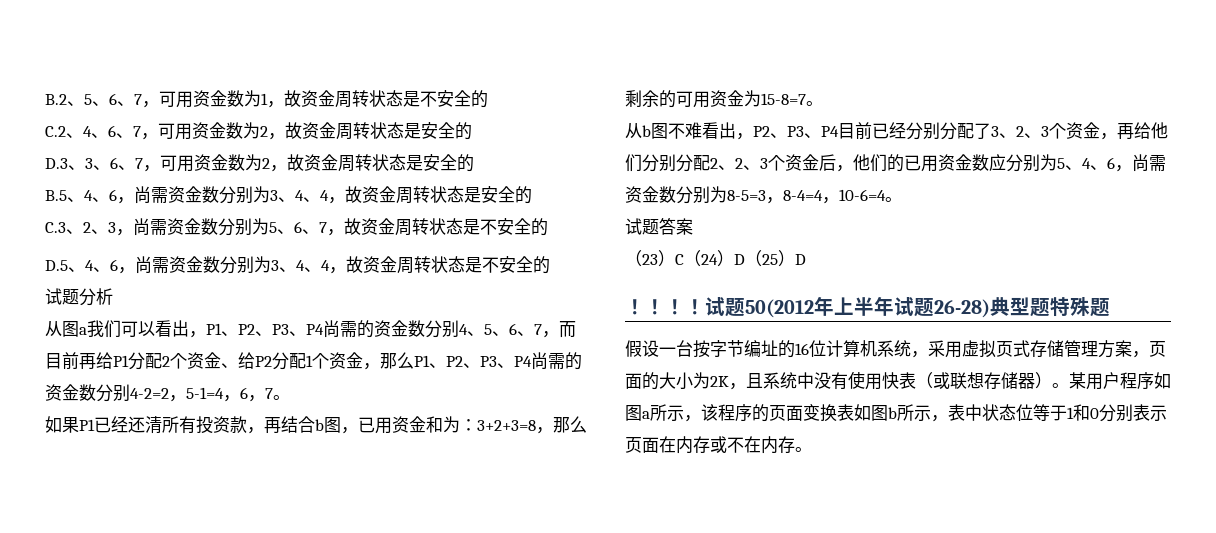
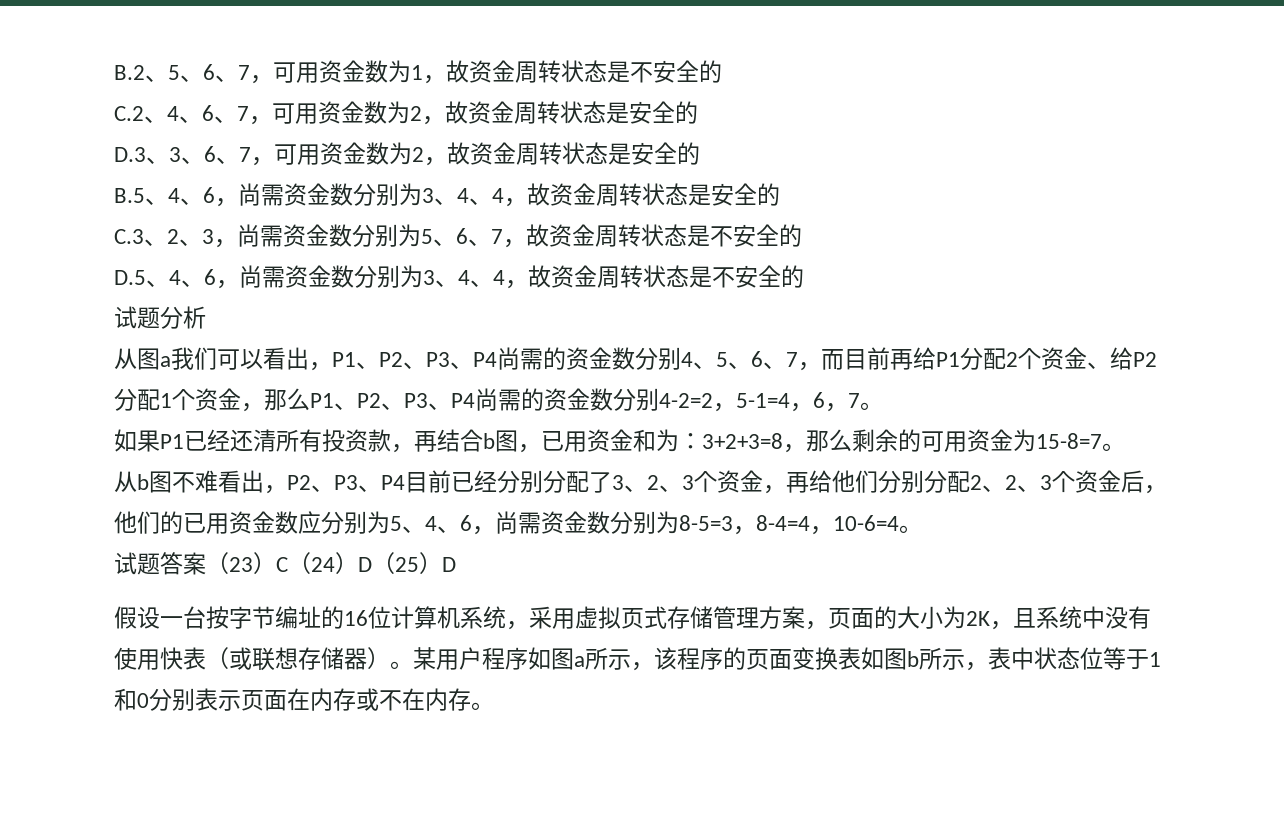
(693, 226) // -> (206, 563) none
[625,296,1110,318] // ！！！！试题50(2012年上半年试题26-28)典型题特殊题 -> (456, 564) none

